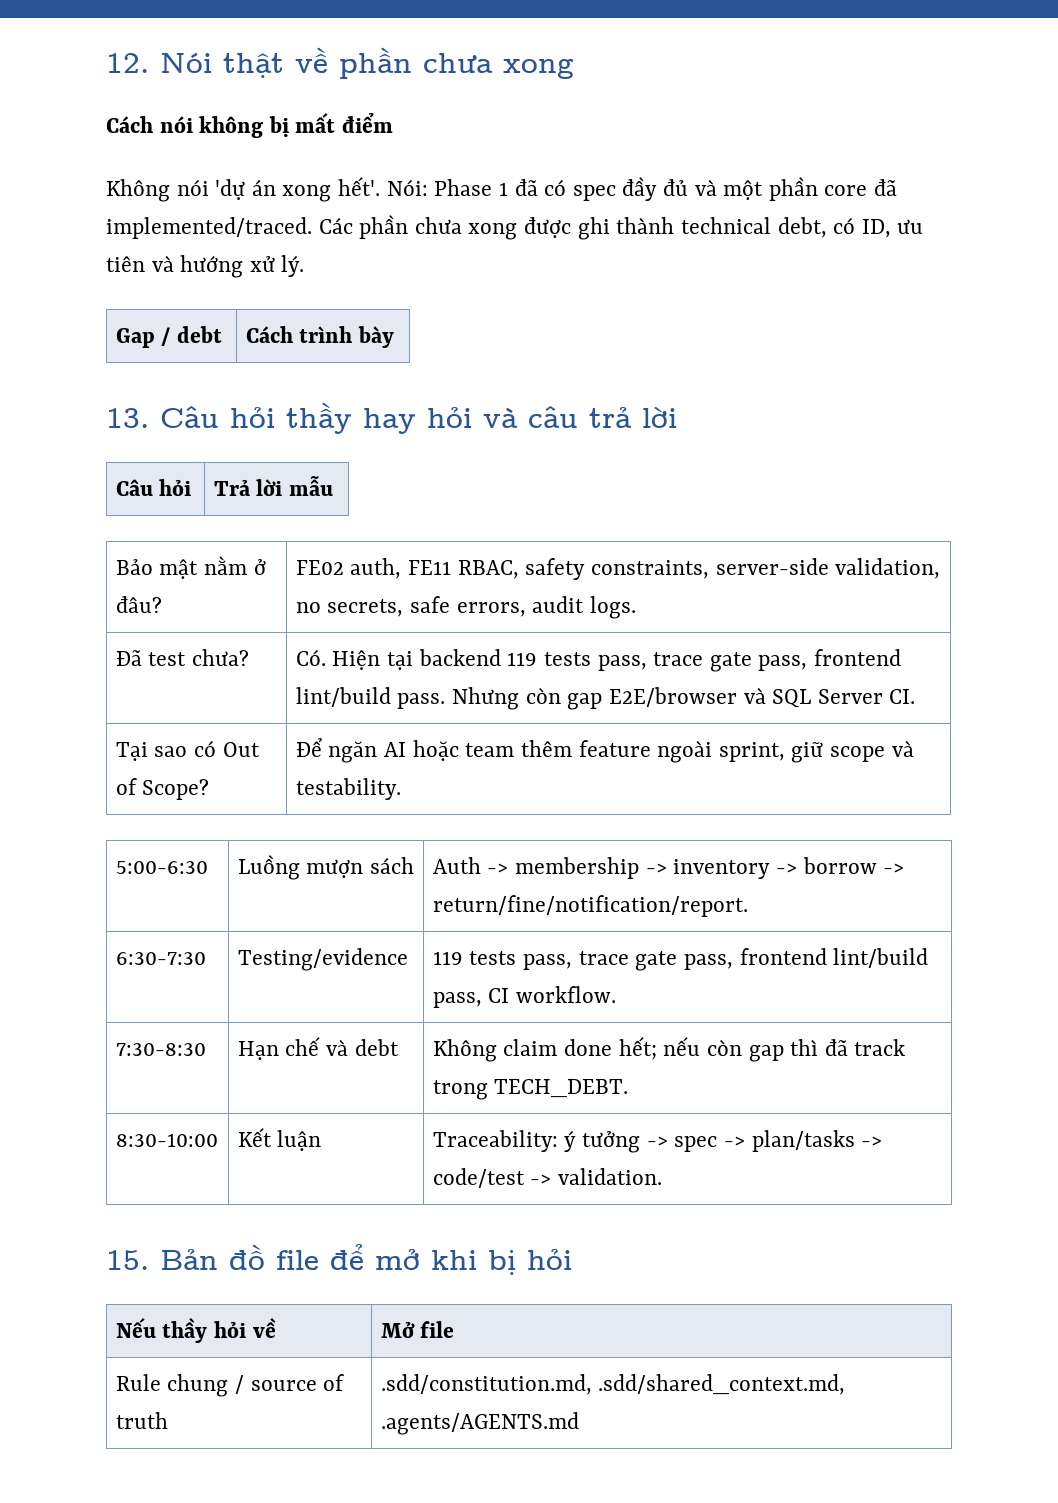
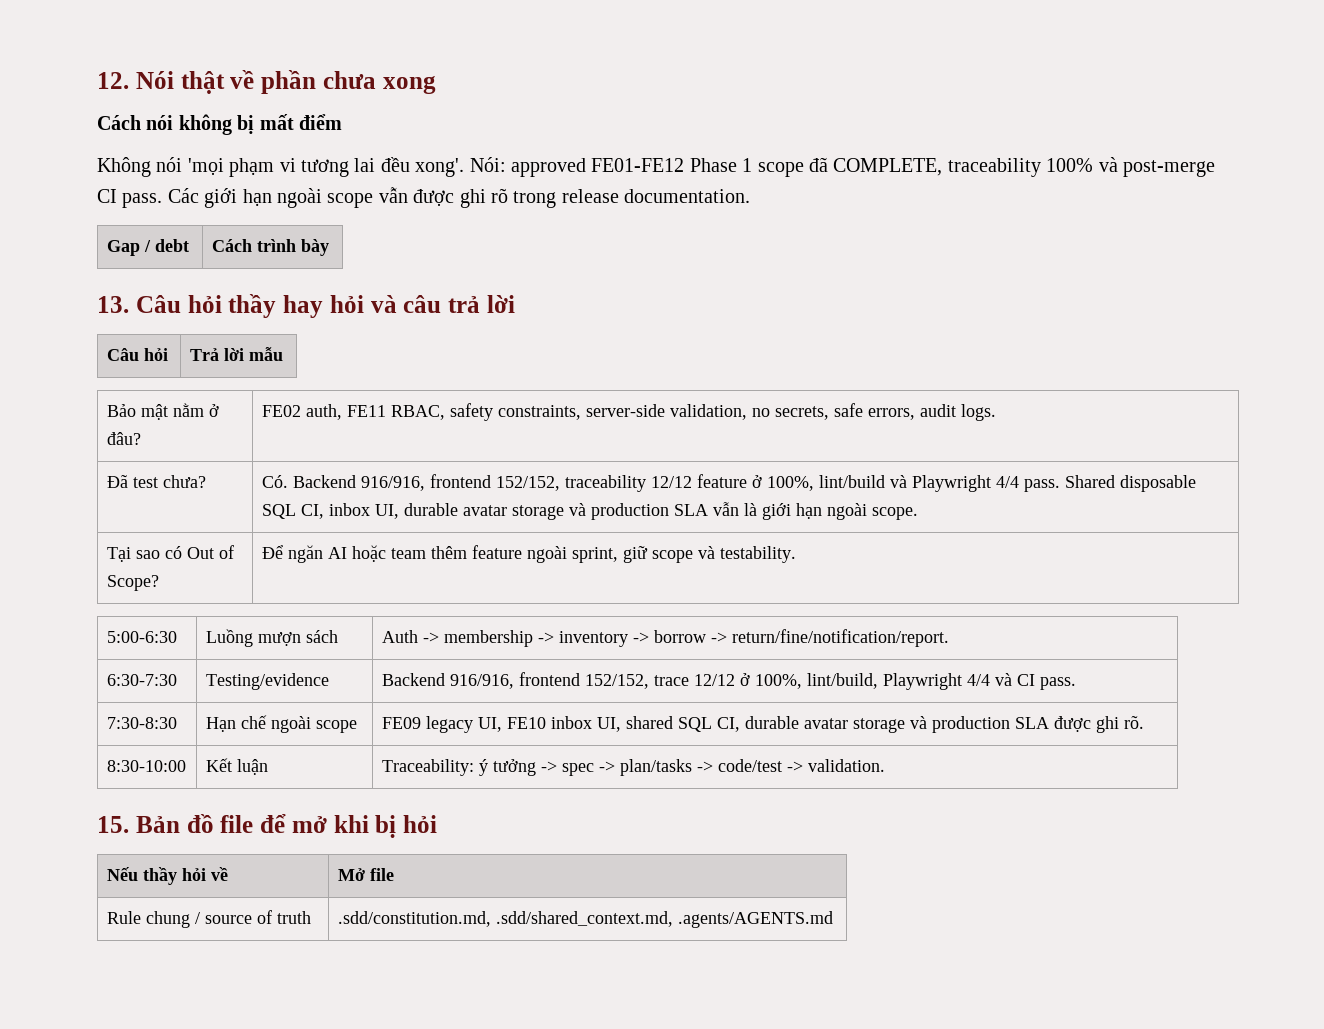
[215,177,898,202] [106,215,924,240] [106,255,305,278] 'dự án xong hết'. Nói: Phase 1 đã có spec đầy đủ và một phần core đã implemented/traced. Các phần chưa xong được ghi thành technical debt, có ID, ưu tiên và hướng xử lý. -> [187,157,1215,177] [97,187,751,208] 'mọi phạm vi tương lai đều xong'. Nói: approved FE01-FE12 Phase 1 scope đã COMPLETE, traceability 100% và post-merge CI pass. Các giới hạn ngoài scope vẫn được ghi rõ trong release documentation.
[332,649,902,672] [295,687,916,710] Hiện tại backend 119 tests pass, trace gate pass, frontend lint/build pass. Nhưng còn gap E2E/browser và SQL Server CI. -> [292,474,1196,492] [261,502,918,520] Backend 916/916, frontend 152/152, traceability 12/12 feature ở 100%, lint/build và Playwright 4/4 pass. Shared disposable SQL CI, inbox UI, durable avatar storage và production SLA vẫn là giới hạn ngoài scope.
[432,948,929,971] [432,986,617,1008] [115,1043,206,1056] [237,1037,399,1060] [432,1037,906,1062] [432,1079,629,1100] 119 tests pass, trace gate pass, frontend lint/build pass, CI workflow. // 7:30-8:30 | Hạn chế và debt | Không claim done hết; nếu còn gap thì đã track trong TECH_DEBT. -> [381,672,1076,690] [106,717,177,729] [205,715,357,733] [381,716,1144,733] Backend 916/916, frontend 152/152, trace 12/12 ở 100%, lint/build, Playwright 4/4 và CI pass. // 7:30-8:30 | Hạn chế ngoài scope | FE09 legacy UI, FE10 inbox UI, shared SQL CI, durable avatar storage và production SLA được ghi rõ.

